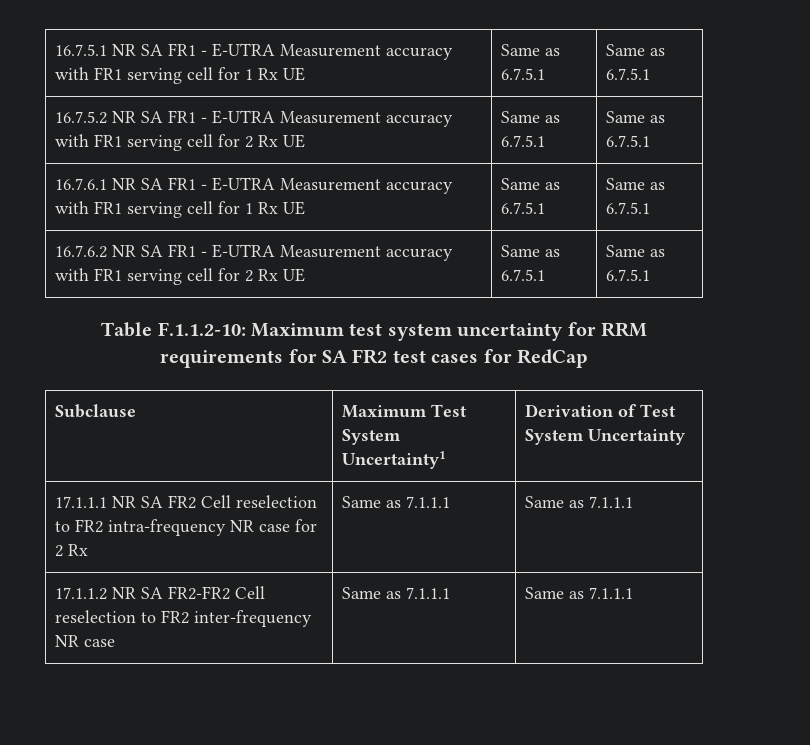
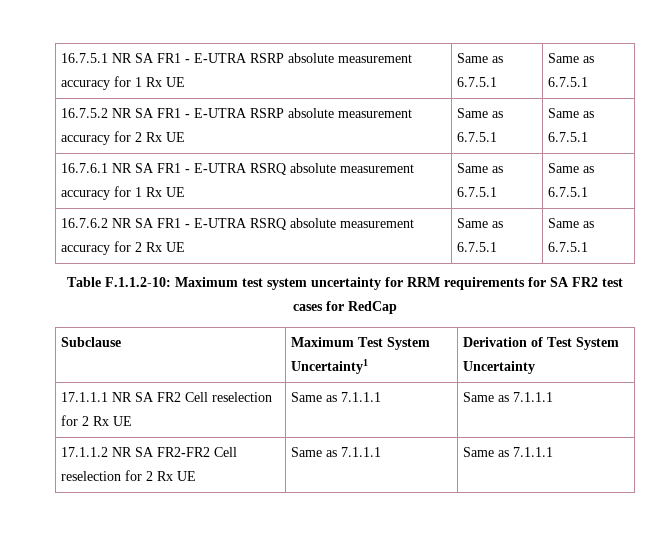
[279,44,453,60] [54,67,213,84] Measurement accuracy with FR1 serving cell -> [249,53,412,63] [60,80,110,90] RSRP absolute measurement accuracy
[279,111,453,127] [54,134,213,151] Measurement accuracy with FR1 serving cell -> [249,108,412,118] [60,135,110,145] RSRP absolute measurement accuracy
[279,178,453,194] [54,201,213,218] Measurement accuracy with FR1 serving cell -> [249,163,414,175] [60,190,110,200] RSRQ absolute measurement accuracy
[279,245,453,261] [54,268,213,285] Measurement accuracy with FR1 serving cell -> [249,218,414,230] [60,245,110,255] RSRQ absolute measurement accuracy
[54,519,317,536] [54,544,88,557] to FR2 intra-frequency NR case for 2 Rx -> [60,415,132,426] for 2 Rx UE
[140,610,312,627] [54,635,115,647] to FR2 inter-frequency NR case -> [124,470,196,481] for 2 Rx UE

